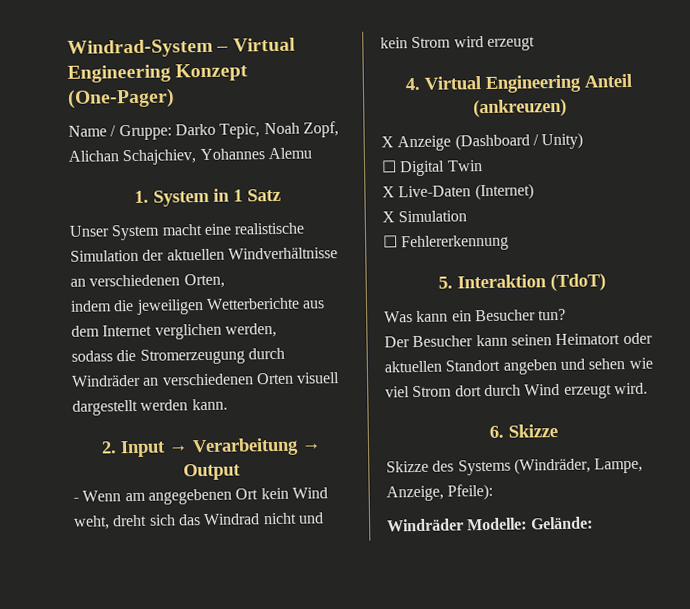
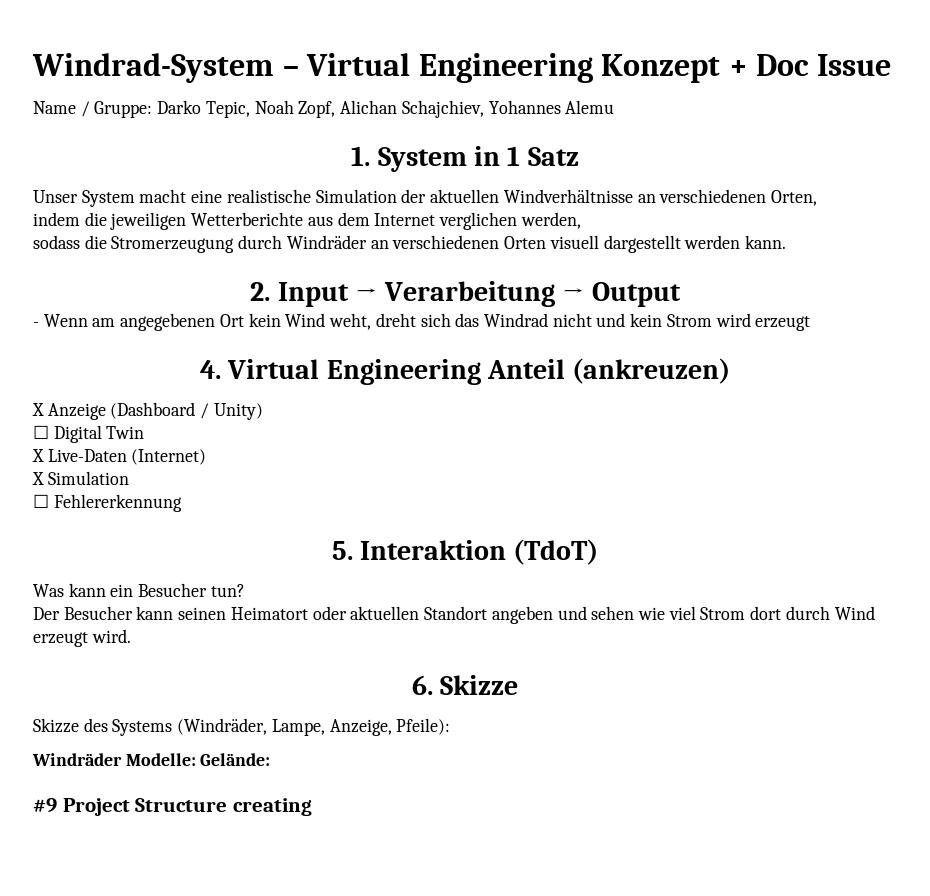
[67,88,175,109] (One-Pager) -> [728,54,891,76] + Doc Issue
(593, 523) none -> [33,798,312,816] // #9 Project Structure creating

